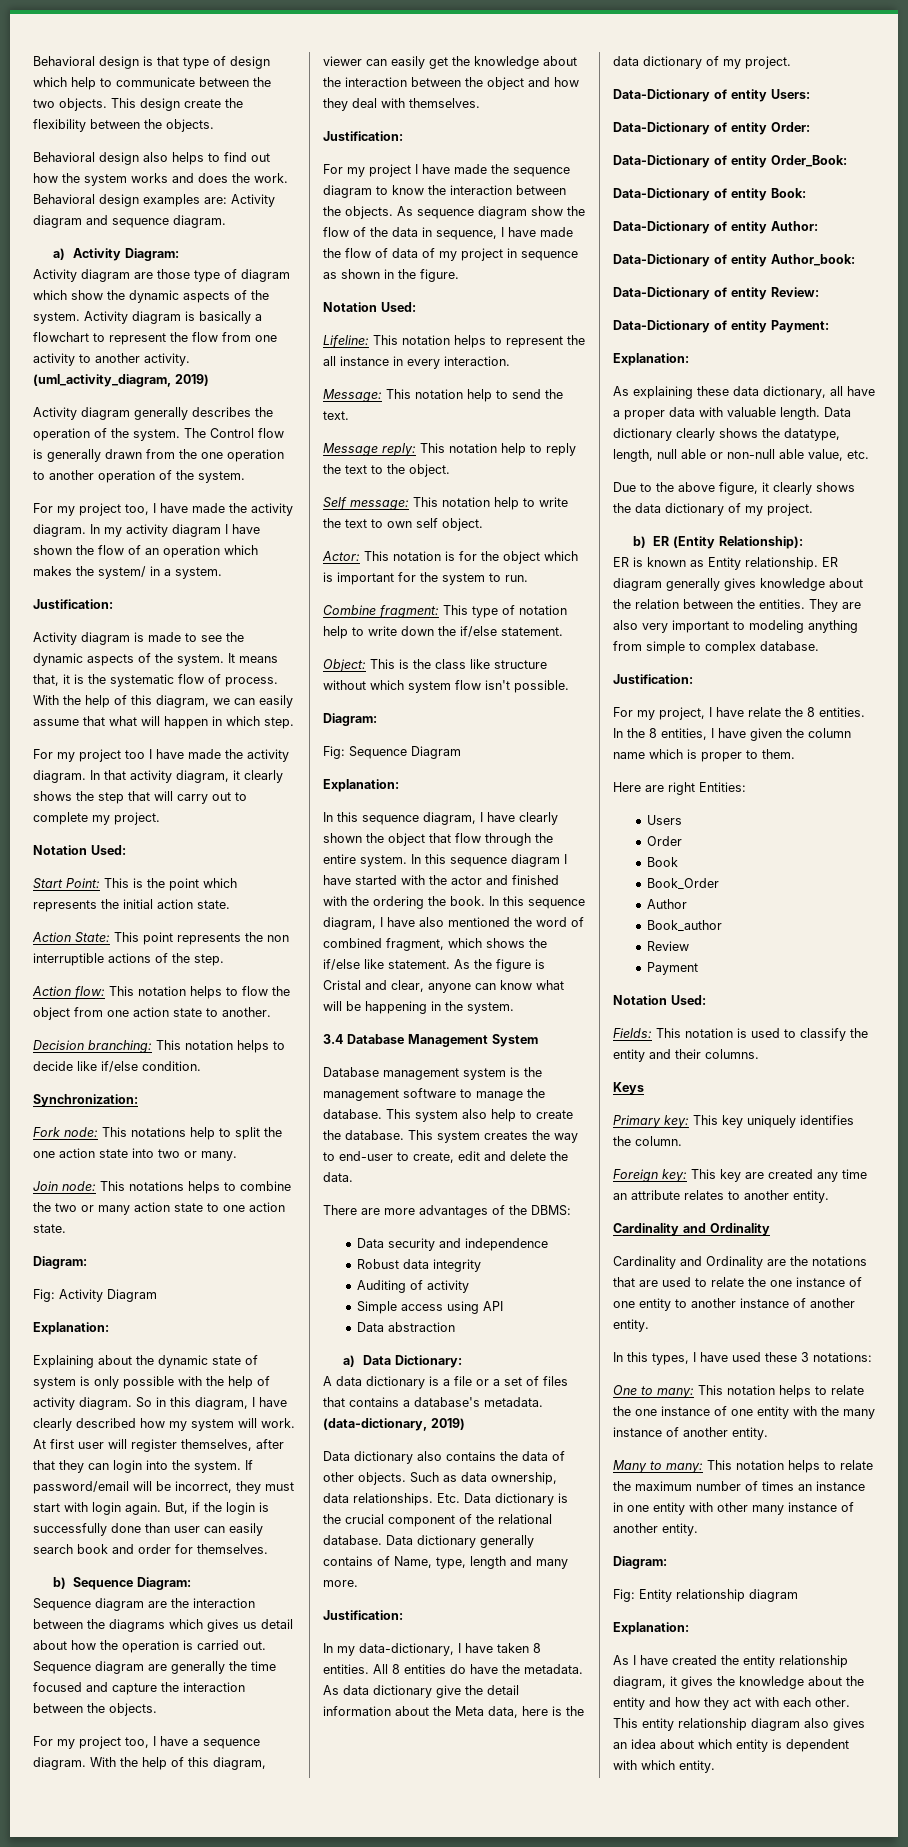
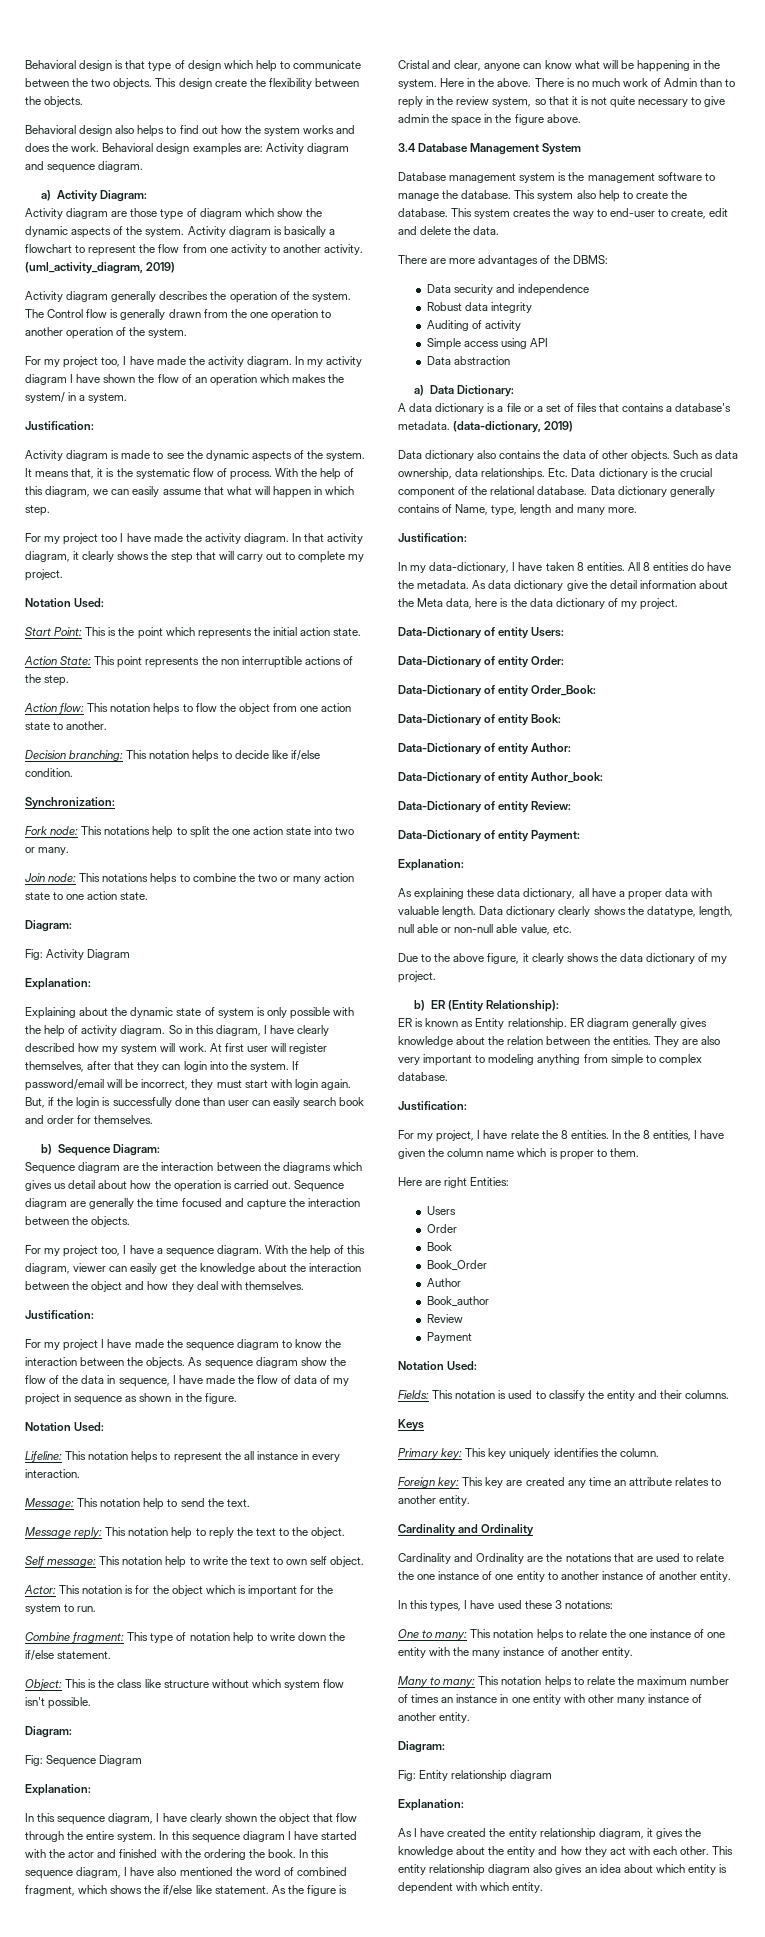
(514, 1008) none -> [440,78,736,87] [398,96,726,108] [398,114,581,126] Here in the above. There is no much work of Admin than to reply in the review system, so that it is not quite necessary to give admin the space in the figure above.

